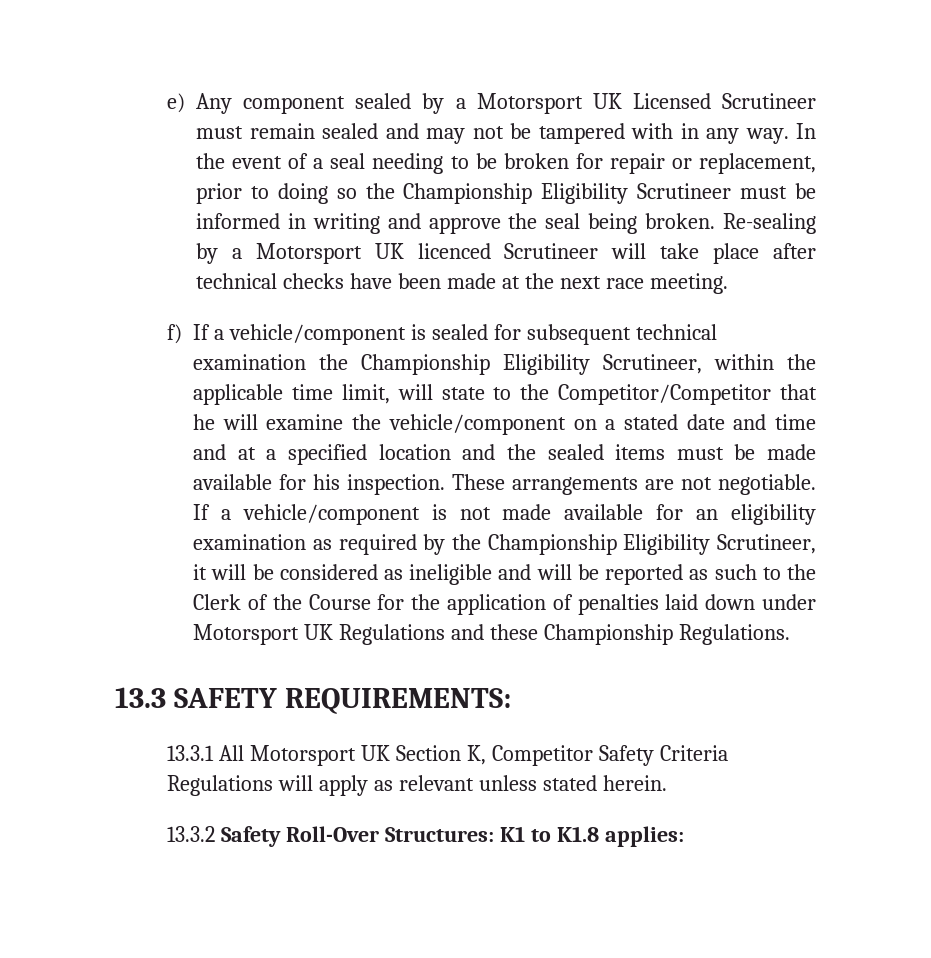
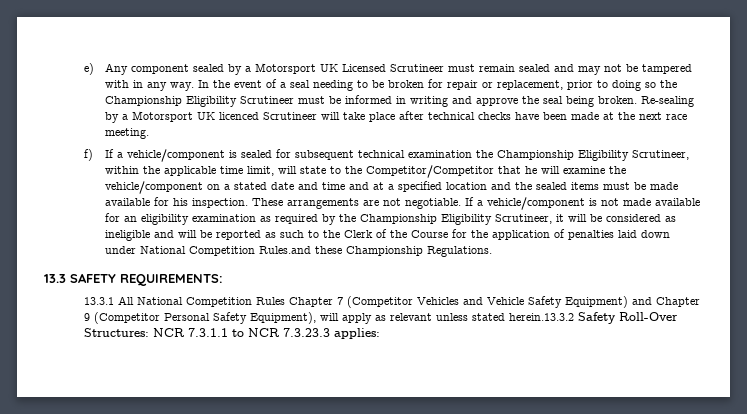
[193,624,484,645] Motorsport UK Regulations and -> [139,246,311,256] National Competition Rules.and
[249,745,728,766] [167,775,274,796] Motorsport UK Section K, Competitor Safety Criteria Regulations -> [137,296,701,308] [84,312,317,324] National Competition Rules Chapter 7 (Competitor Vehicles and Vehicle Safety Equipment) and Chapter 9 (Competitor Personal Safety Equipment),
[602,775,667,791] [167,826,216,842] herein. // 13.3.2 -> [509,313,575,321] herein.13.3.2
[499,826,599,842] K1 to K1.8 -> [153,328,331,337] NCR 7.3.1.1 to NCR 7.3.23.3

